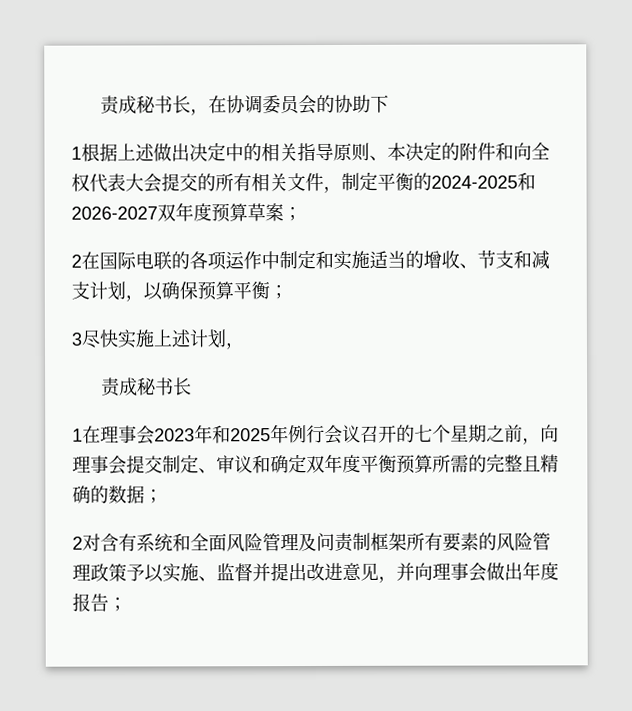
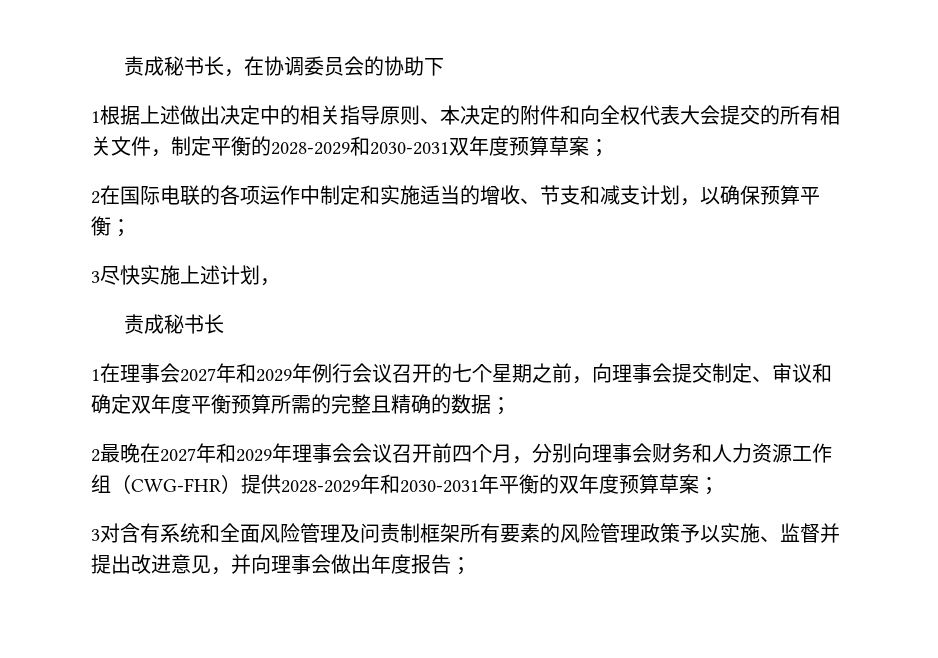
[431,172,536,191] [71,206,158,220] 2024-2025和2026-2027 -> [271,136,449,156] 2028-2029和2030-2031
[154,424,271,444] 2023年和2025 -> [180,363,292,383] 2027年和2029
(83, 543) none -> [100,443,832,464] [91,474,719,495] [91,529,100,541] 最晚在2027年和2029年理事会会议召开前四个月，分别向理事会财务和人力资源工作组（CWG-FHR）提供2028-2029年和2030-2031年平衡的双年度预算草案； // 3

